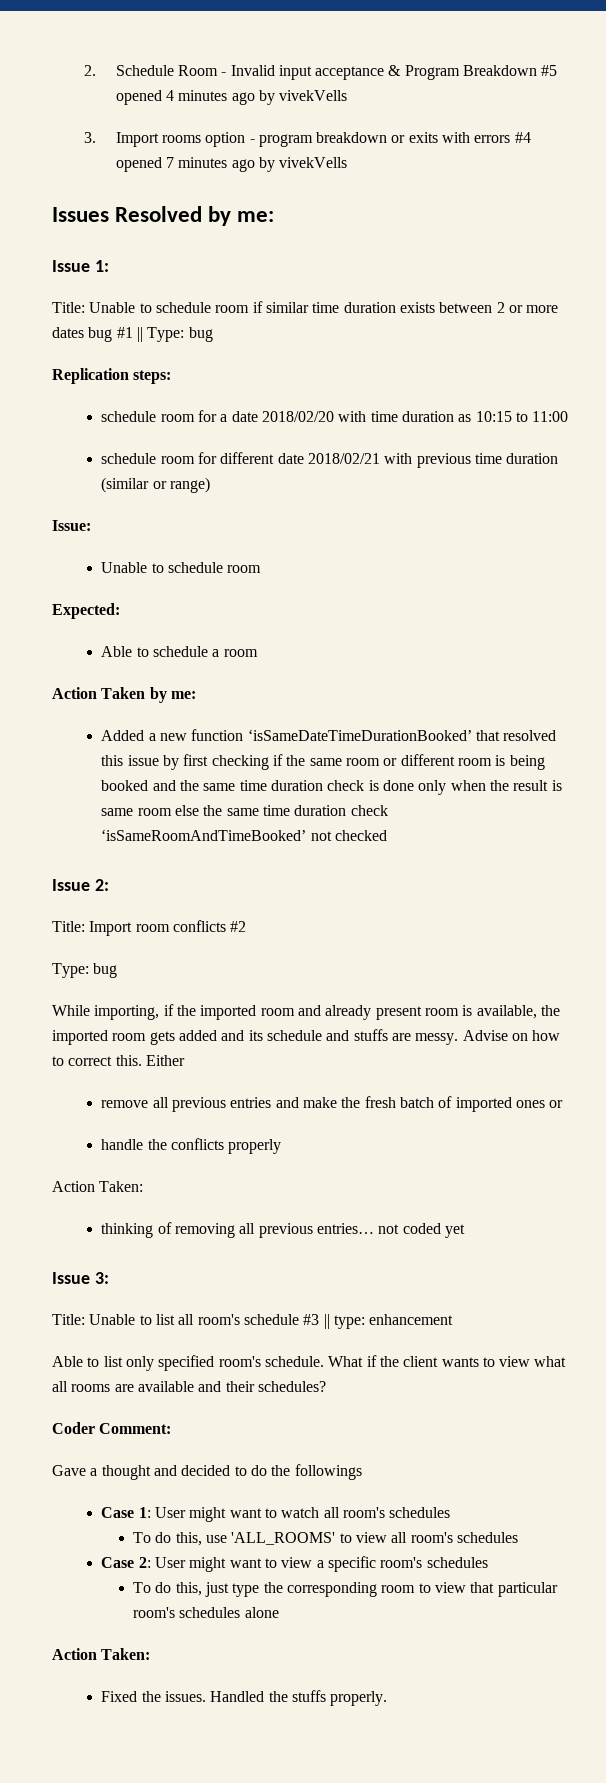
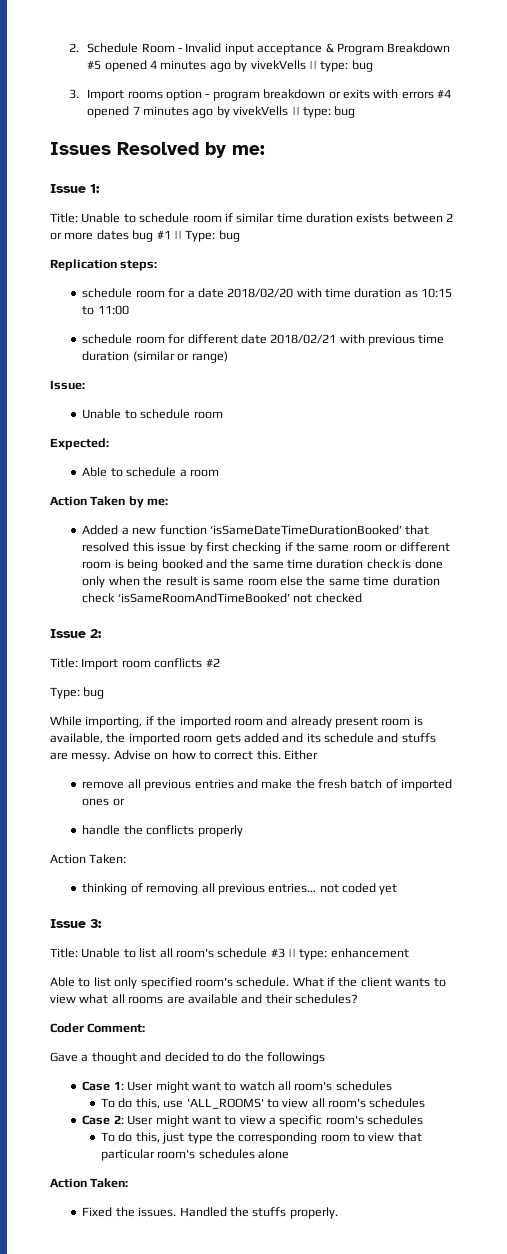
(348, 95) none -> [308,60,373,72] || type: bug
(348, 162) none -> [291,106,356,118] || type: bug

